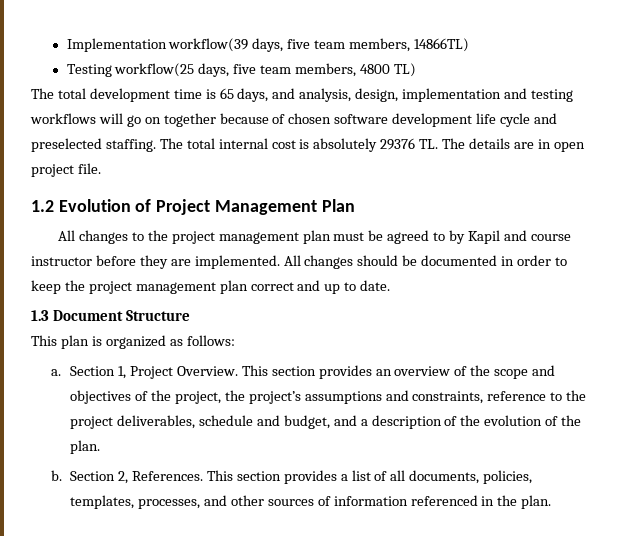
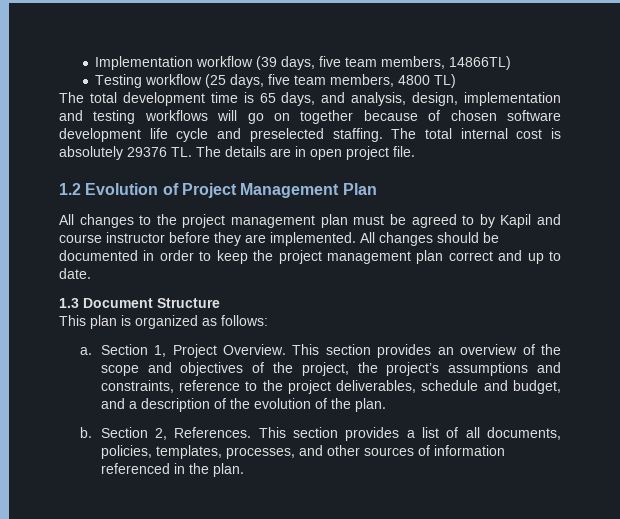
[168,38,249,52] workflow(39 -> [196,56,278,70] workflow (39
[114,63,195,77] workflow(25 -> [145,74,227,88] workflow (25

